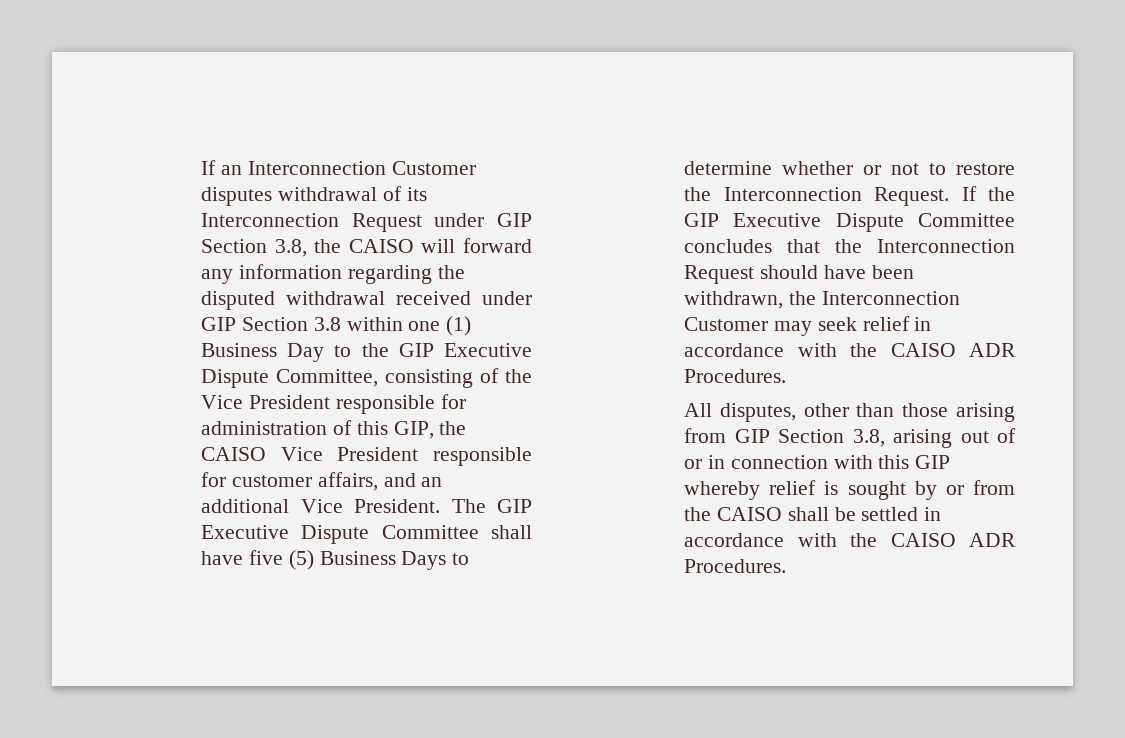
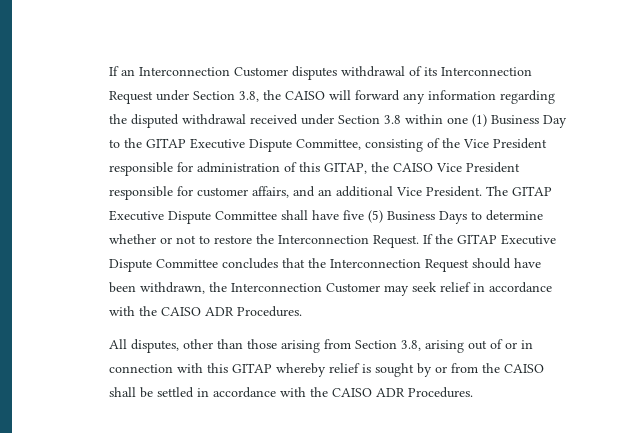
[497,213,532,227] GIP -> (189, 95) none
[201,317,237,331] GIP -> (334, 119) none
[398,343,434,357] GIP -> [145,138,186,148] GITAP
[393,421,434,439] GIP, -> [323,162,367,174] GITAP,
[496,499,532,513] GIP -> [511,186,552,196] GITAP
[684,213,720,227] GIP -> [456,234,497,244] GITAP
[734,429,770,443] GIP -> (351, 344) none
[915,455,951,469] GIP -> [231,363,272,373] GITAP

